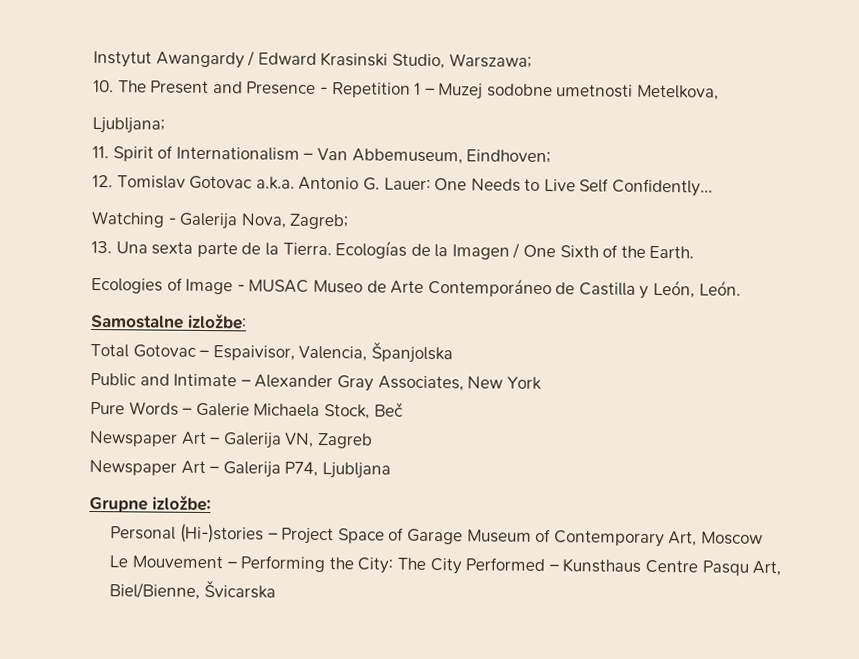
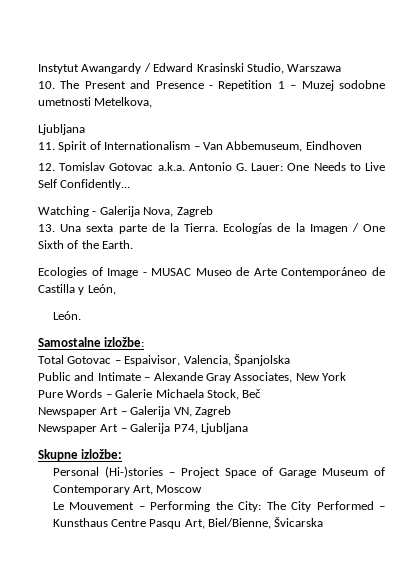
[448,53,532,68] Warszawa; -> [287,64,342,72] Warszawa
[92,116,165,134] Ljubljana; -> [38,124,85,135] Ljubljana
[466,149,552,164] Eindhoven; -> [305,141,362,150] Eindhoven
[289,213,350,230] Zagreb; -> [176,206,213,217] Zagreb
(696, 289) none -> (116, 289) //
[254,374,334,389] Alexander -> [153,372,203,381] Alexande
[89,496,148,513] Grupne -> [38,449,78,461] Skupne

